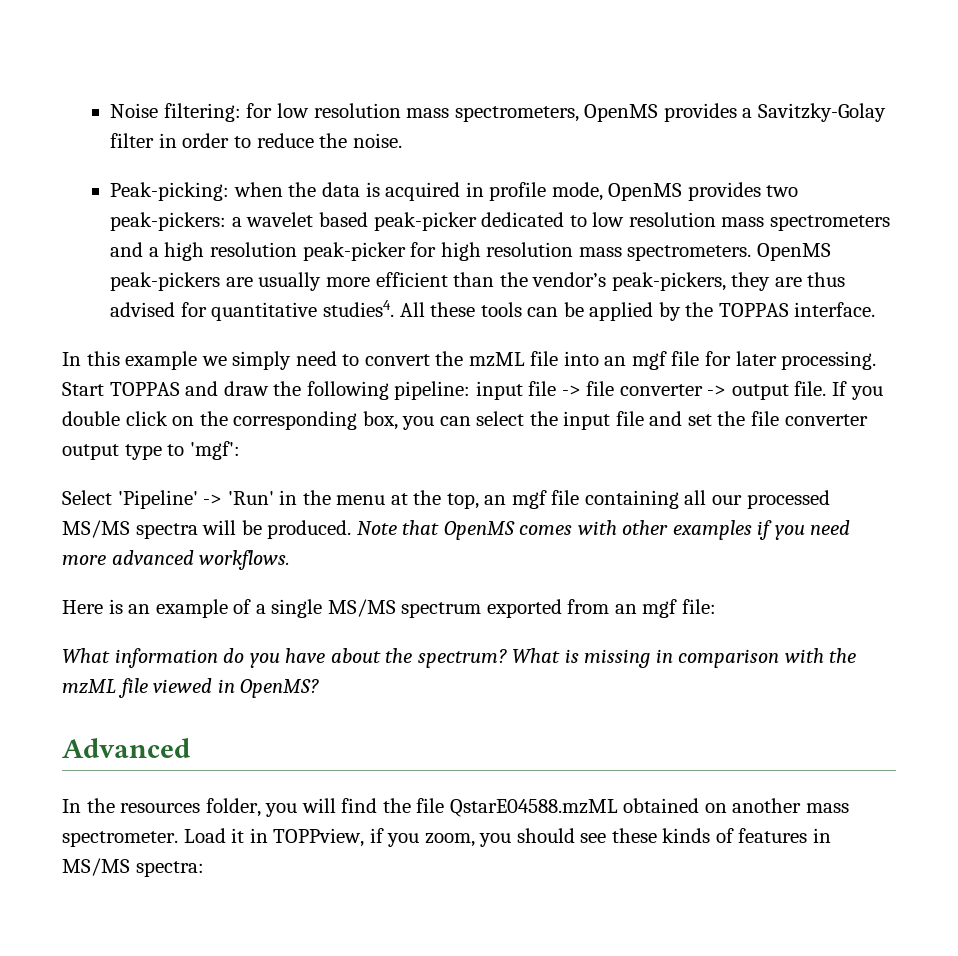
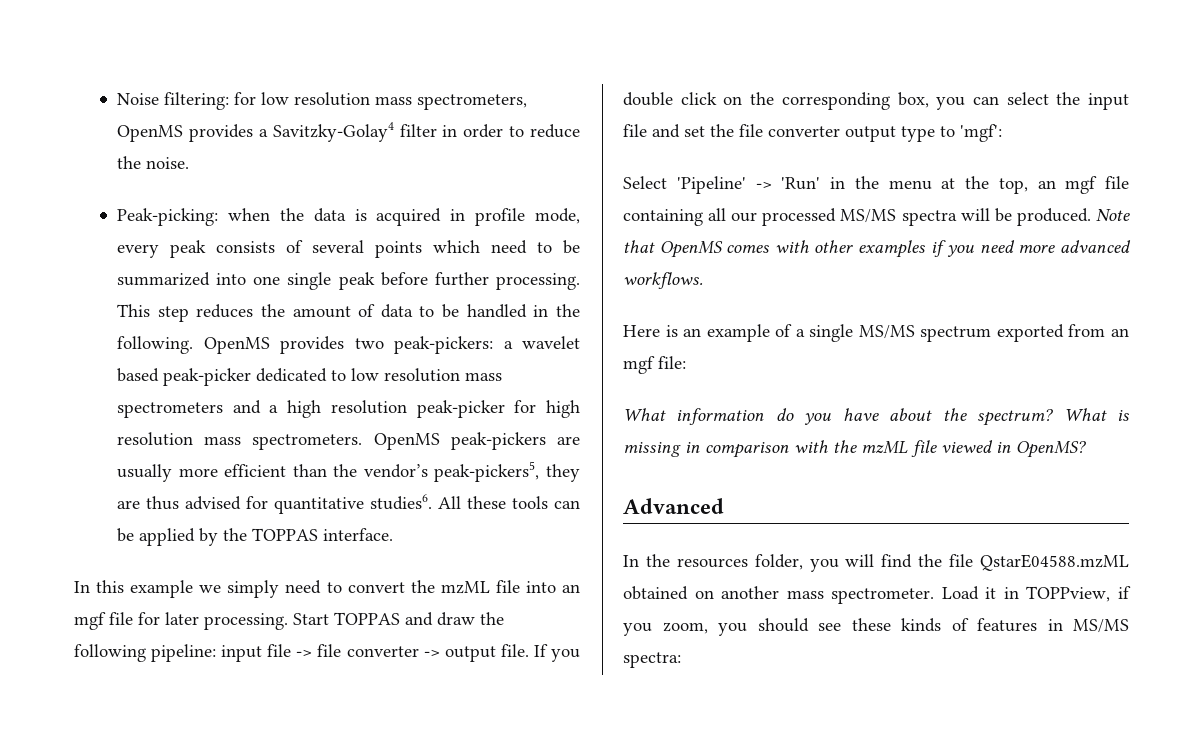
[757,103,886,122] Savitzky-Golay -> [272,122,394,142] Savitzky-Golay4
(603, 191) none -> [117,240,580,258] [117,272,580,290] [117,304,580,322] [117,336,194,354] every peak consists of several points which need to be summarized into one single peak before further processing. This step reduces the amount of data to be handled in the following.
[611,272,726,291] peak-pickers, -> [434,461,540,482] peak-pickers5,
[323,300,395,317] studies4. -> [370,494,433,510] studies6.

